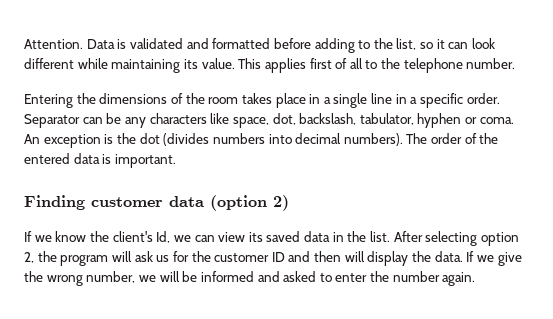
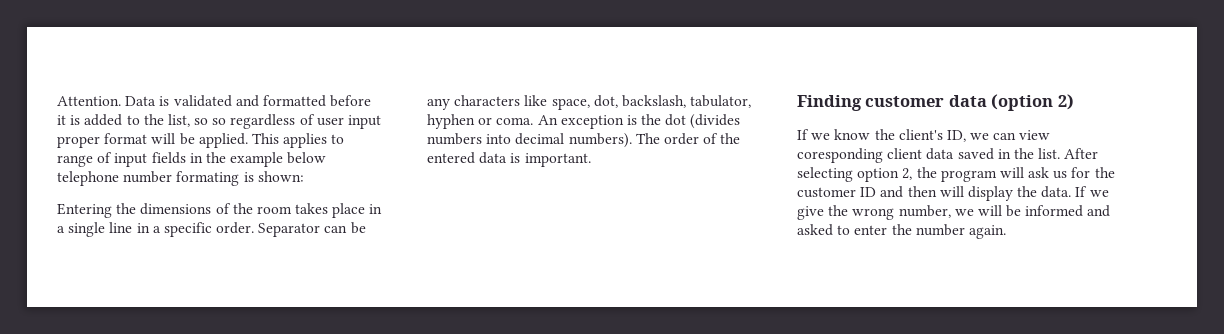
[314,38,355,53] adding -> [57,114,123,126] it is added
[436,38,496,49] [24,58,516,73] it can look different while maintaining its value. This applies first of all to the telephone number. -> [212,114,382,129] [57,133,345,148] [57,152,327,167] [57,171,304,186] so regardless of user input proper format will be applied. This applies to range of input fields in the example below telephone number formating is shown:
[156,231,171,243] Id, -> [946,130,966,142] ID,
[248,231,331,242] its saved data -> [797,148,994,163] coresponding client data saved

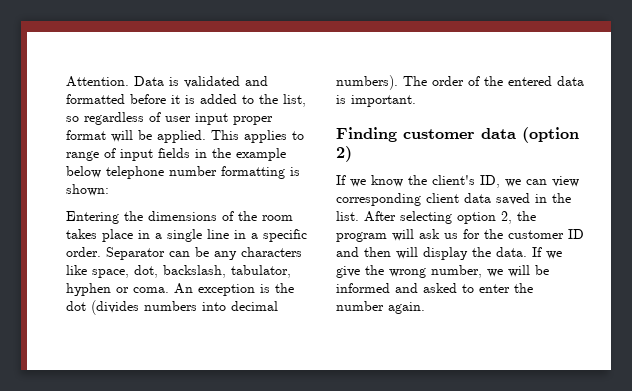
[212,118,227,125] so -> (79, 119) none
[176,171,240,186] formating -> [221,166,285,179] formatting
[797,148,883,163] coresponding -> [336,193,421,206] corresponding

